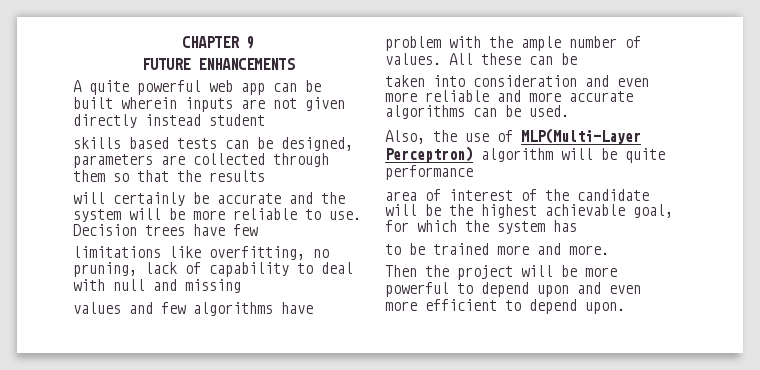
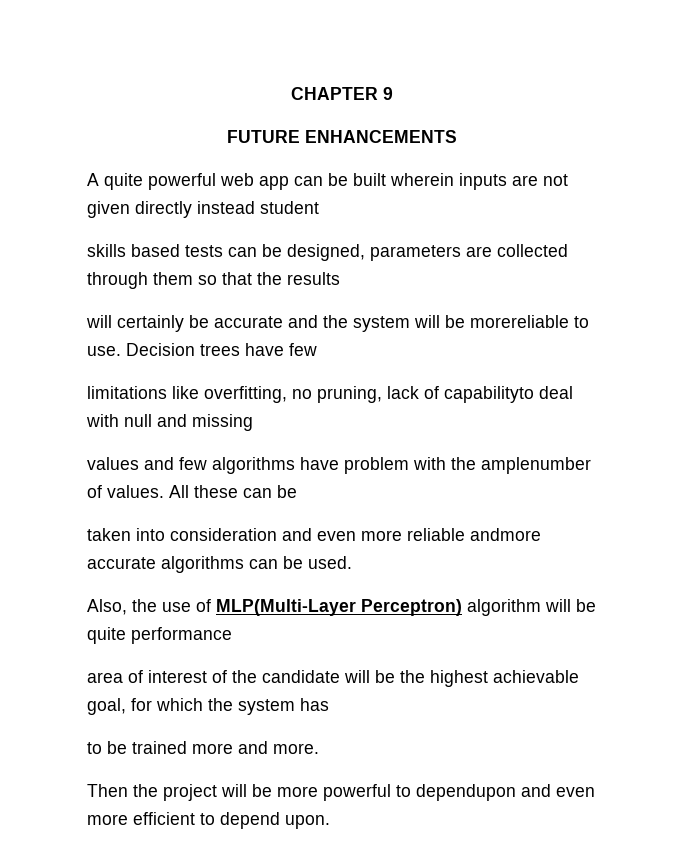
[193,208,297,220] more reliable -> [470,315,569,328] morereliable
[209,262,313,277] capability to -> [444,386,534,403] capabilityto
[521,36,617,51] ample number -> [481,457,591,474] amplenumber
[497,90,561,102] and more -> [470,528,541,541] andmore
[481,282,569,297] depend upon -> [416,784,516,801] dependupon

